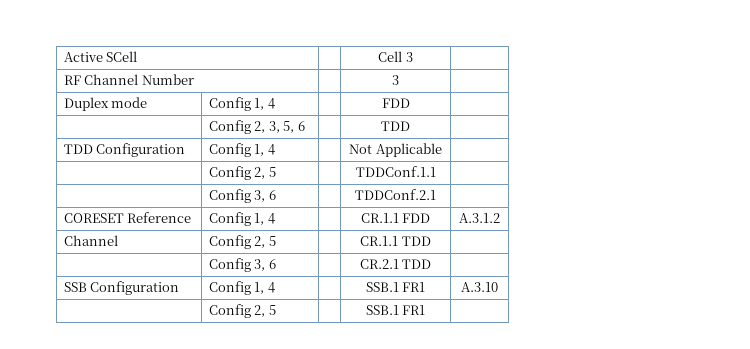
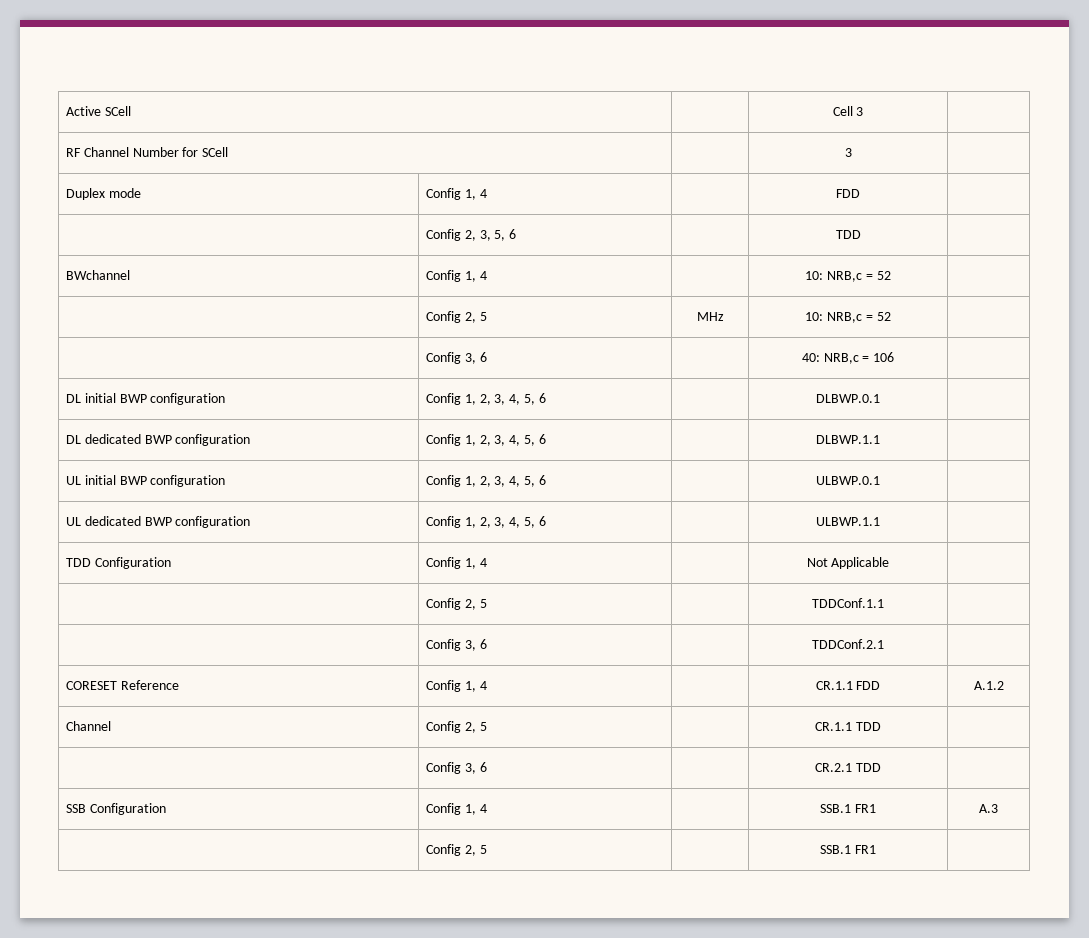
(194, 79) none -> [182,147,229,157] for SCell
(410, 126) none -> [66,270,131,280] [426,270,487,282] [805,271,891,282] [426,311,487,323] [696,312,724,321] [805,312,891,323] [426,352,487,364] [801,352,895,364] [66,393,226,405] [426,393,546,405] [816,394,880,403] [66,434,251,446] [426,434,546,446] [816,435,880,444] [66,475,226,487] [426,475,546,487] [816,476,880,485] [66,516,251,528] [426,516,546,528] [816,517,880,526] // BWchannel | Config 1, 4 | | 10: NRB,c = 52 | // | Config 2, 5 | MHz | 10: NRB,c = 52 | // | Config 3, 6 | | 40: NRB,c = 106 | // DL initial BWP configuration | Config 1, 2, 3, 4, 5, 6 | | DLBWP.0.1 | // DL dedicated BWP configuration | Config 1, 2, 3, 4, 5, 6 | | DLBWP.1.1 | // UL initial BWP configuration | Config 1, 2, 3, 4, 5, 6 | | ULBWP.0.1 | // UL dedicated BWP configuration | Config 1, 2, 3, 4, 5, 6 | | ULBWP.1.1 |
[459,213,500,223] A.3.1.2 -> [973,681,1004,690] A.1.2
[461,282,498,292] A.3.10 -> [979,804,998,813] A.3

